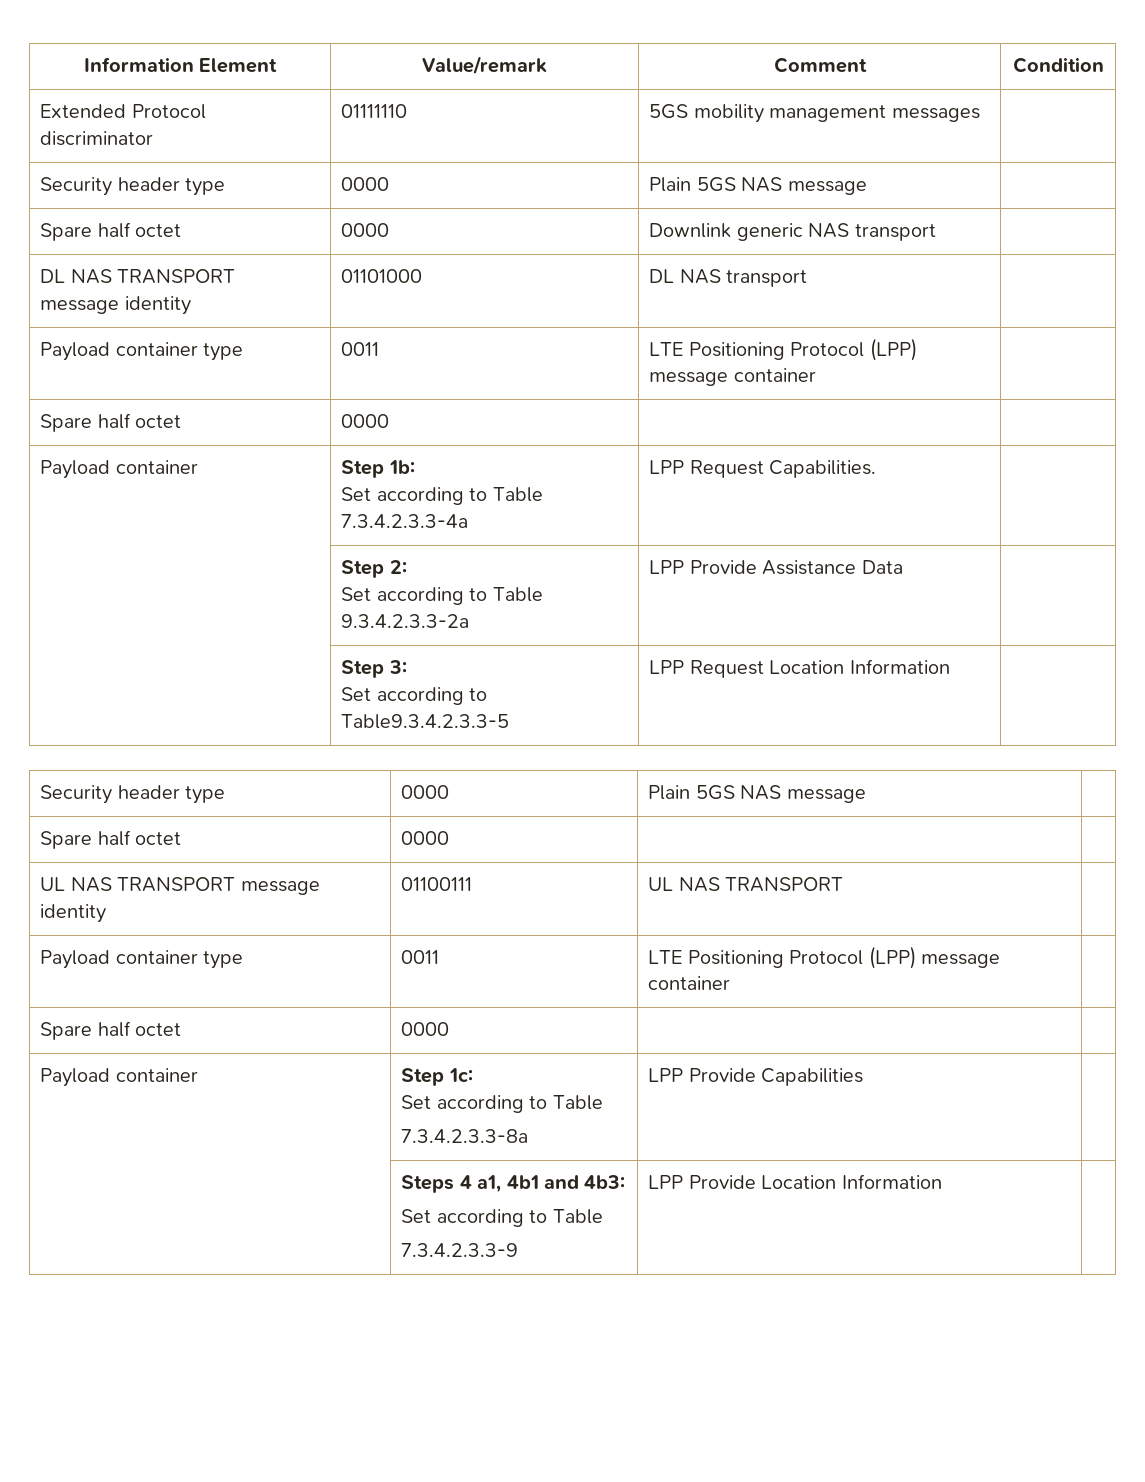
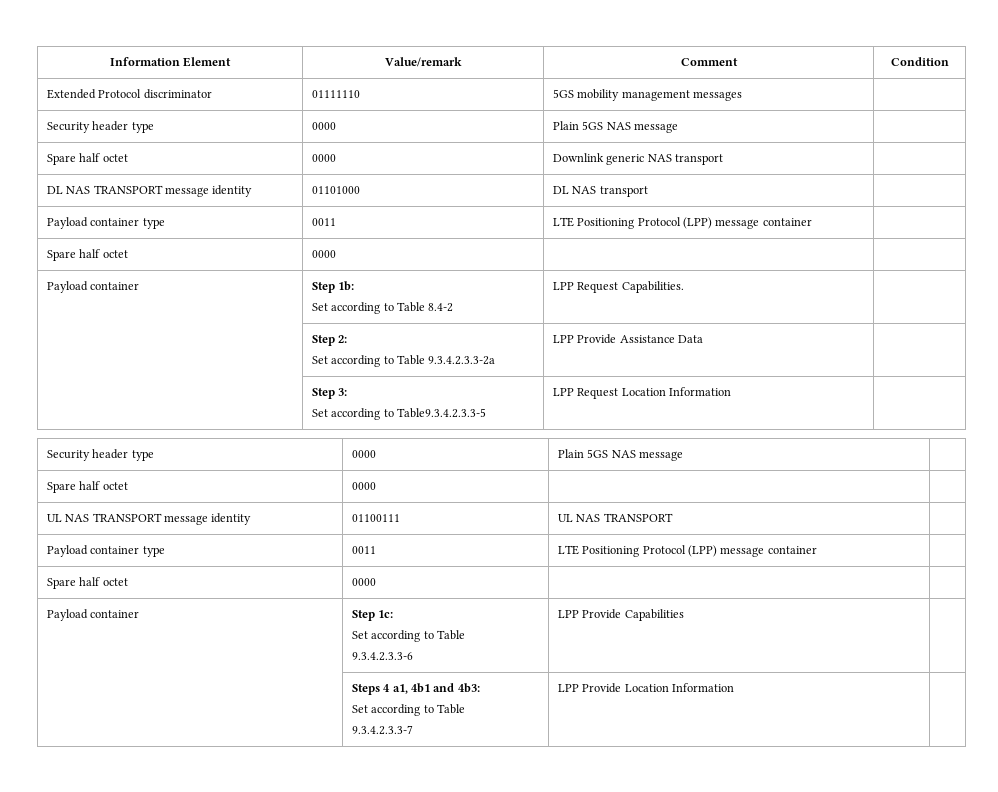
[341,514,469,528] 7.3.4.2.3.3-4a -> [428,303,454,312] 8.4-2
[401,1129,529,1143] 7.3.4.2.3.3-8a -> [351,652,413,661] 9.3.4.2.3.3-6
[401,1243,519,1257] 7.3.4.2.3.3-9 -> [351,725,413,735] 9.3.4.2.3.3-7

